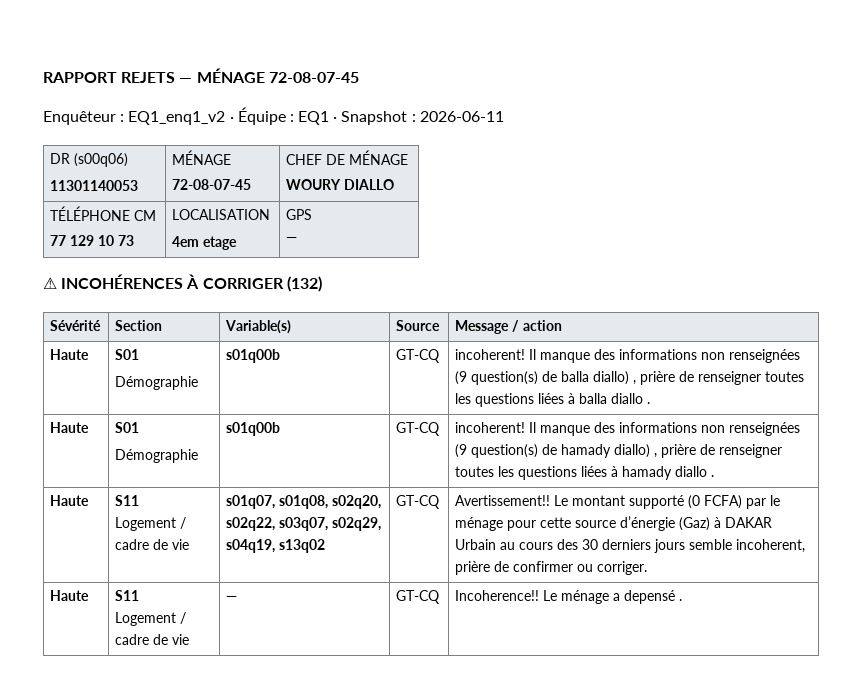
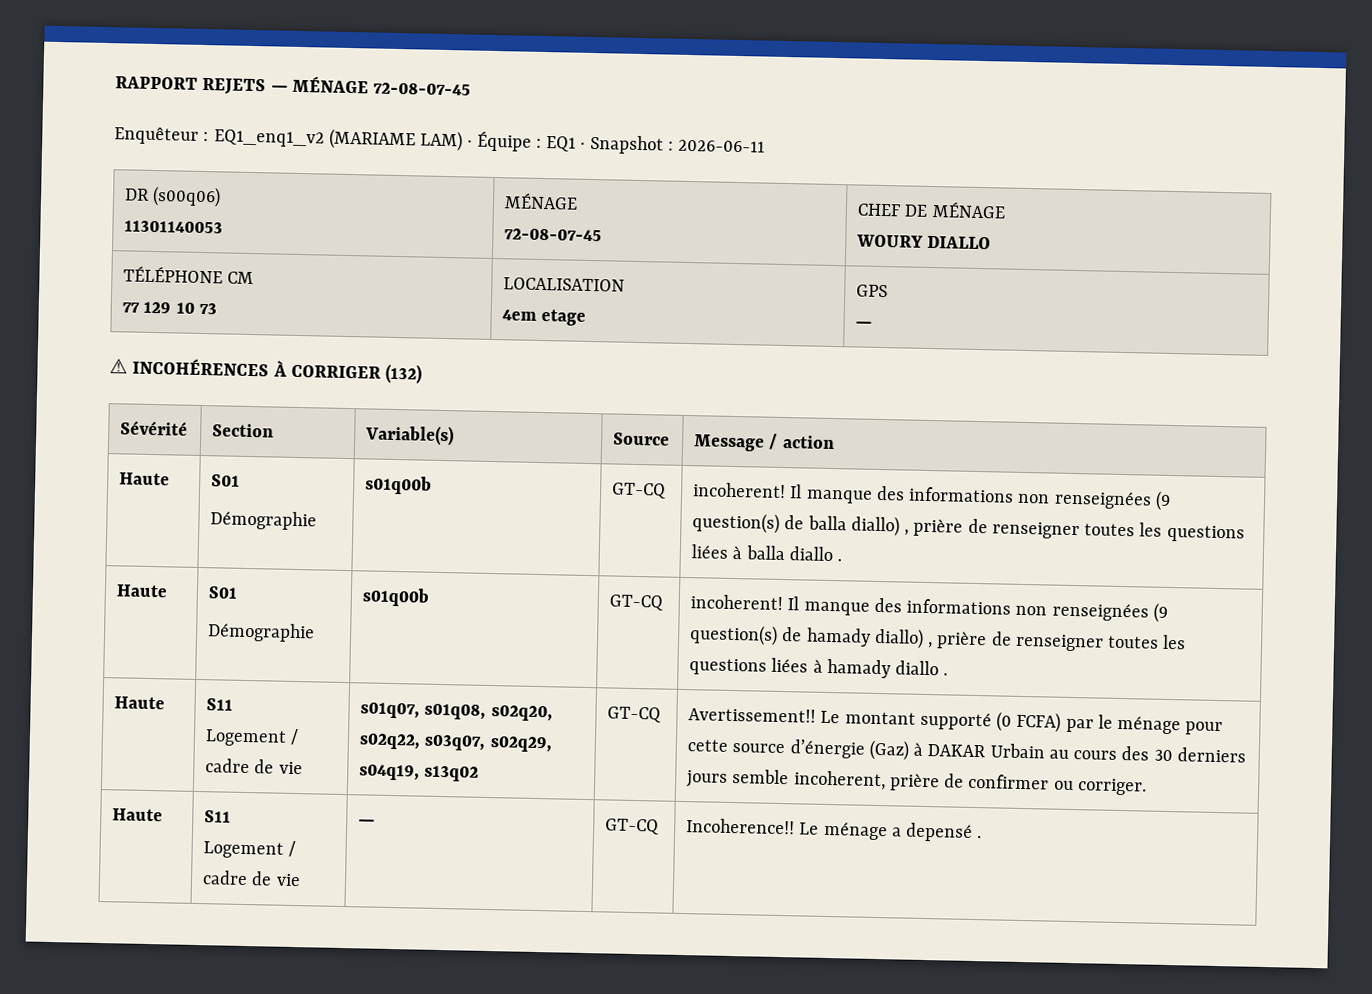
(226, 118) none -> [328,128,464,152] (MARIAME LAM)

